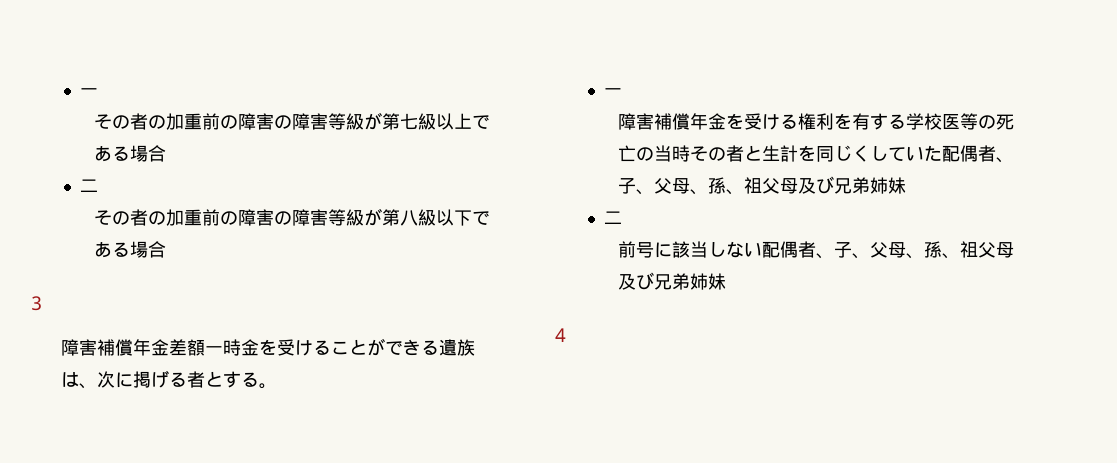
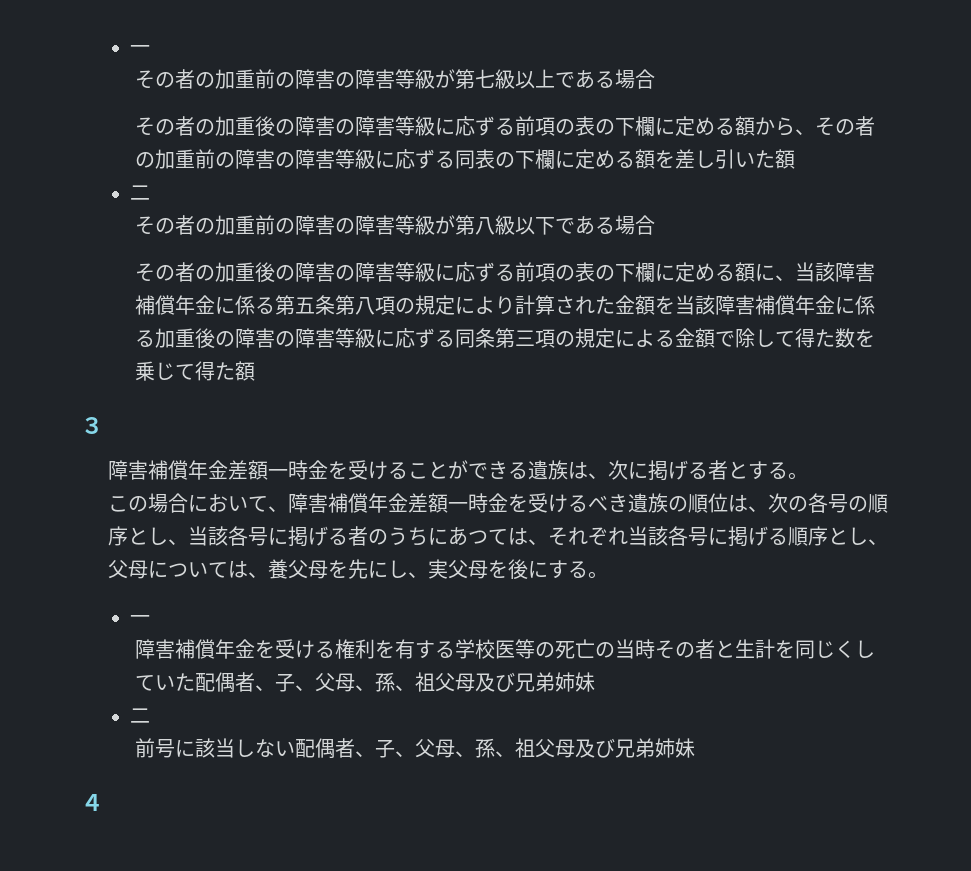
(167, 153) none -> [135,116,876,136] [135,149,796,169] // その者の加重後の障害の障害等級に応ずる前項の表の下欄に定める額から、その者の加重前の障害の障害等級に応ずる同表の下欄に定める額を差し引いた額
(167, 249) none -> [135,262,876,282] [135,295,876,315] [135,328,876,348] [135,361,256,381] // その者の加重後の障害の障害等級に応ずる前項の表の下欄に定める額に、当該障害補償年金に係る第五条第八項の規定により計算された金額を当該障害補償年金に係る加重後の障害の障害等級に応ずる同条第三項の規定による金額で除して得た数を乗じて得た額
(277, 386) none -> [108,493,889,513] [108,526,889,547] [108,559,609,579] // この場合において、障害補償年金差額一時金を受けるべき遺族の順位は、次の各号の順序とし、当該各号に掲げる者のうちにあつては、それぞれ当該各号に掲げる順序とし、父母については、養父母を先にし、実父母を後にする。

